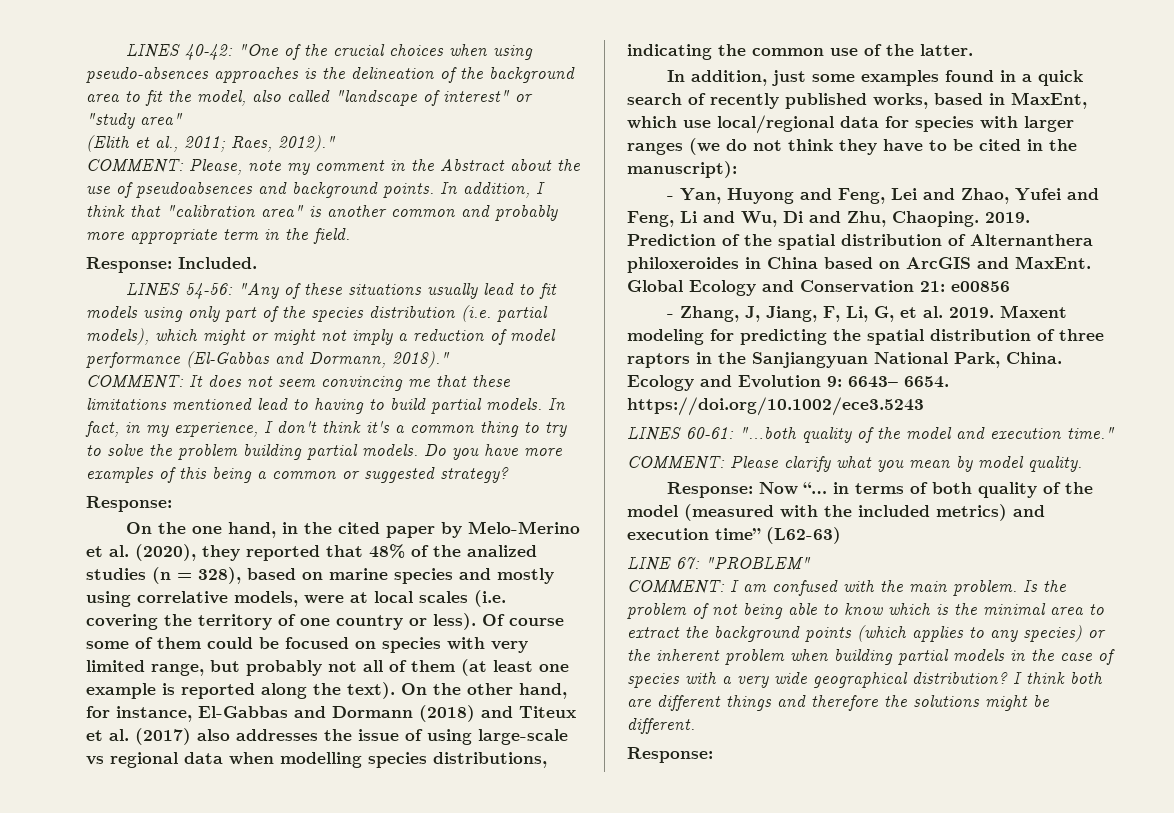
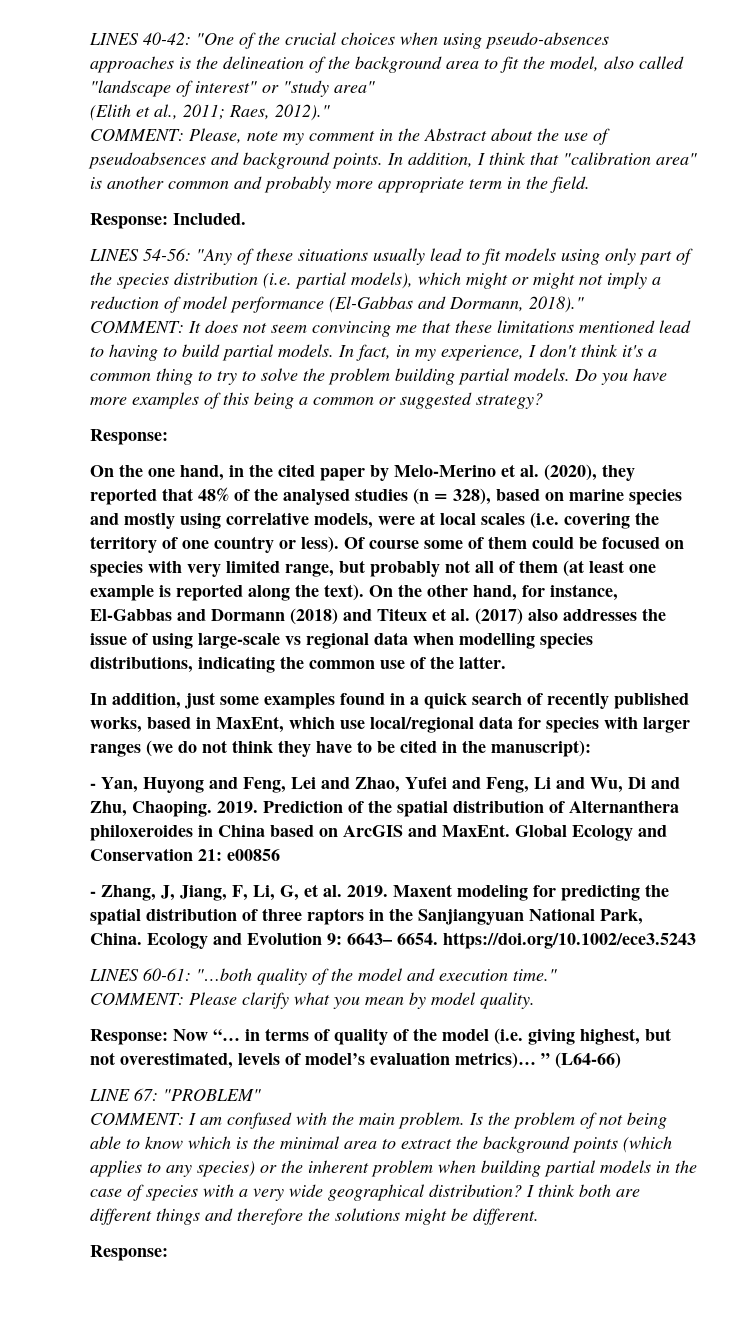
[467,545,537,557] analized -> [283,489,350,505] analysed
[931,482,1093,498] [627,504,1045,521] [627,527,841,544] both quality of the model (measured with the included metrics) and execution time” (L62-63) -> [334,1028,671,1045] [90,1052,621,1069] quality of the model (i.e. giving highest, but not overestimated, levels of model’s evaluation metrics)… ” (L64-66)

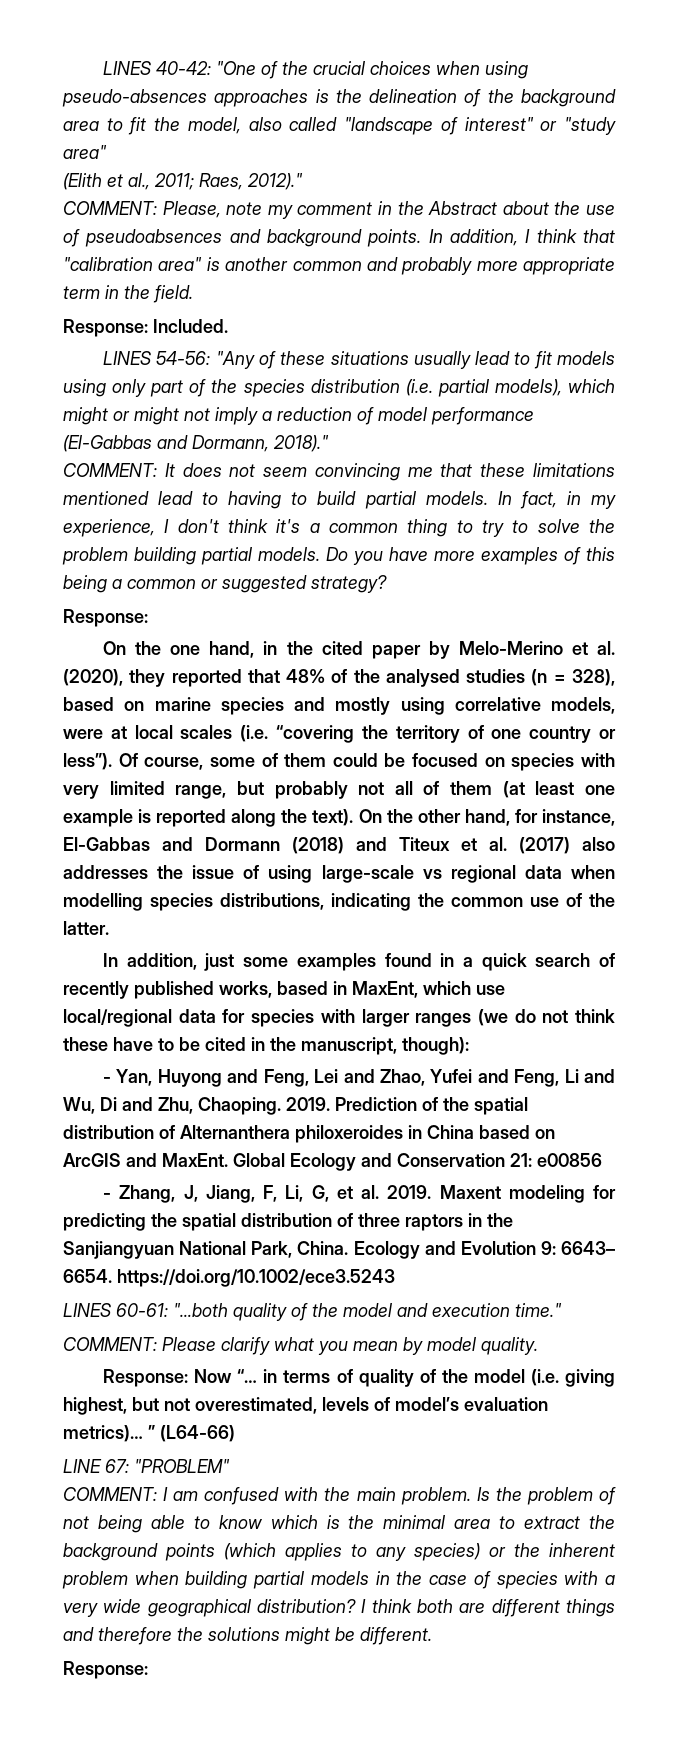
[564,513,630,529] covering -> [276,725,355,743] “covering
[301,536,419,553] less). Of course -> [63,753,204,770] less”). Of course,
[278,740,311,757] they -> [63,1037,108,1051] these
[491,740,591,757] manuscript): -> [301,1037,469,1055] manuscript, though):

